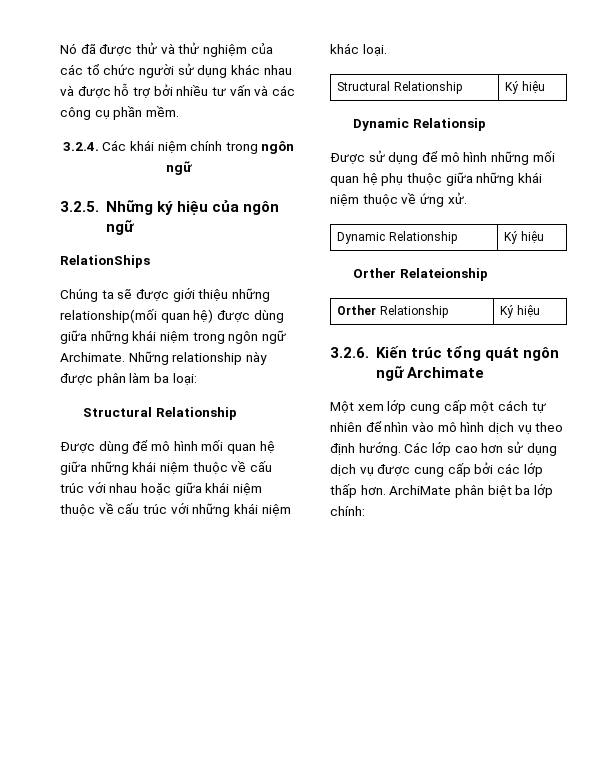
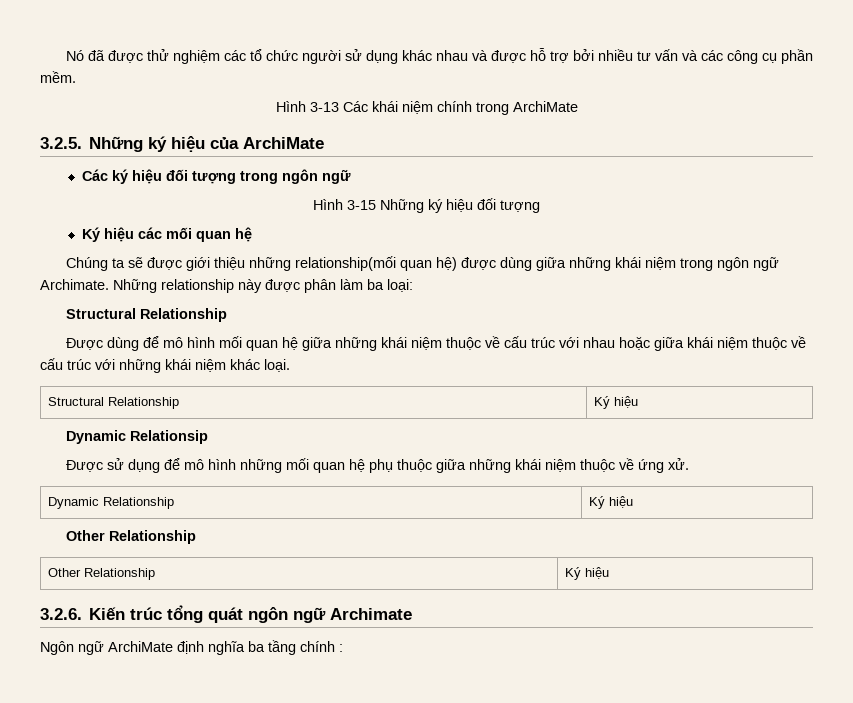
[160,42,273,57] và thử nghiệm của -> [172,50,220,64] nghiệm
[62,142,99,151] 3.2.4. -> [275,101,339,112] Hình 3-13
[261,141,295,154] [165,161,192,175] ngôn ngữ -> [512,101,578,112] ArchiMate
[242,201,279,215] [105,220,134,235] [60,255,150,268] ngôn ngữ // RelationShips -> [243,137,325,149] [81,169,351,184] [313,198,540,213] [81,227,252,242] ArchiMate // Các ký hiệu đối tượng trong ngôn ngữ // Hình 3-15 Những ký hiệu đối tượng // Ký hiệu các mối quan hệ
[353,268,488,281] [337,305,377,315] Orther Relateionship // Orther -> [66,530,197,544] [47,568,81,577] Other Relationship // Other
[330,400,547,414] [330,420,564,434] [330,441,557,456] [330,462,543,477] [330,484,553,498] [330,506,365,516] Một xem lớp cung cấp một cách tự nhiên để nhìn vào mô hình dịch vụ theo định hướng. Các lớp cao hơn sử dụng dịch vụ được cung cấp bởi các lớp thấp hơn. ArchiMate phân biệt ba lớp chính: -> [40,640,343,655] Ngôn ngữ ArchiMate định nghĩa ba tầng chính :

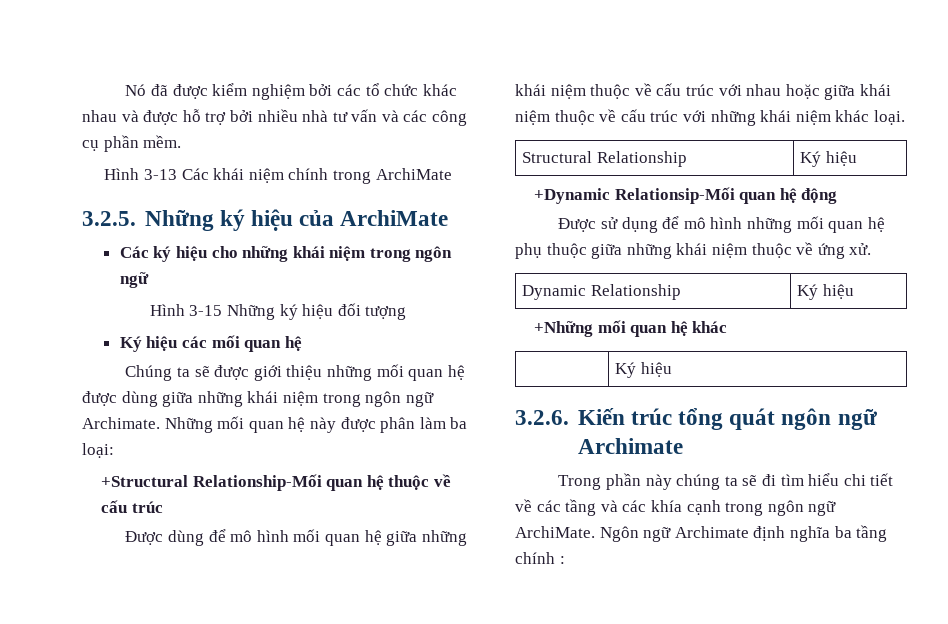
[146,49,398,64] thử nghiệm các tổ chức người sử dụng -> [212,83,419,100] kiểm nghiệm bởi các tổ chức
(633, 55) none -> [302,110,329,122] nhà
[165,169,236,184] đối tượng -> [211,246,366,262] cho những khái niệm
[294,256,457,271] relationship(mối quan hệ) -> [376,364,465,381] mối quan hệ
[161,279,234,293] relationship -> [217,416,306,433] mối quan hệ
[66,308,228,322] Structural Relationship -> [101,474,451,491] [101,500,163,513] +Structural Relationship-Mối quan hệ thuộc về cấu trúc
[66,430,209,444] Dynamic Relationsip -> [534,187,838,204] +Dynamic Relationsip-Mối quan hệ động
[66,530,197,544] [47,568,155,580] Other Relationship // Other Relationship -> [534,320,728,337] +Những mối quan hệ khác //
(413, 614) none -> [558,473,894,490] [515,499,837,516] [515,526,595,538] Trong phần này chúng ta sẽ đi tìm hiểu chi tiết về các tầng và các khía cạnh trong ngôn ngữ ArchiMate.
[108,641,173,652] ArchiMate -> [674,526,749,538] Archimate

